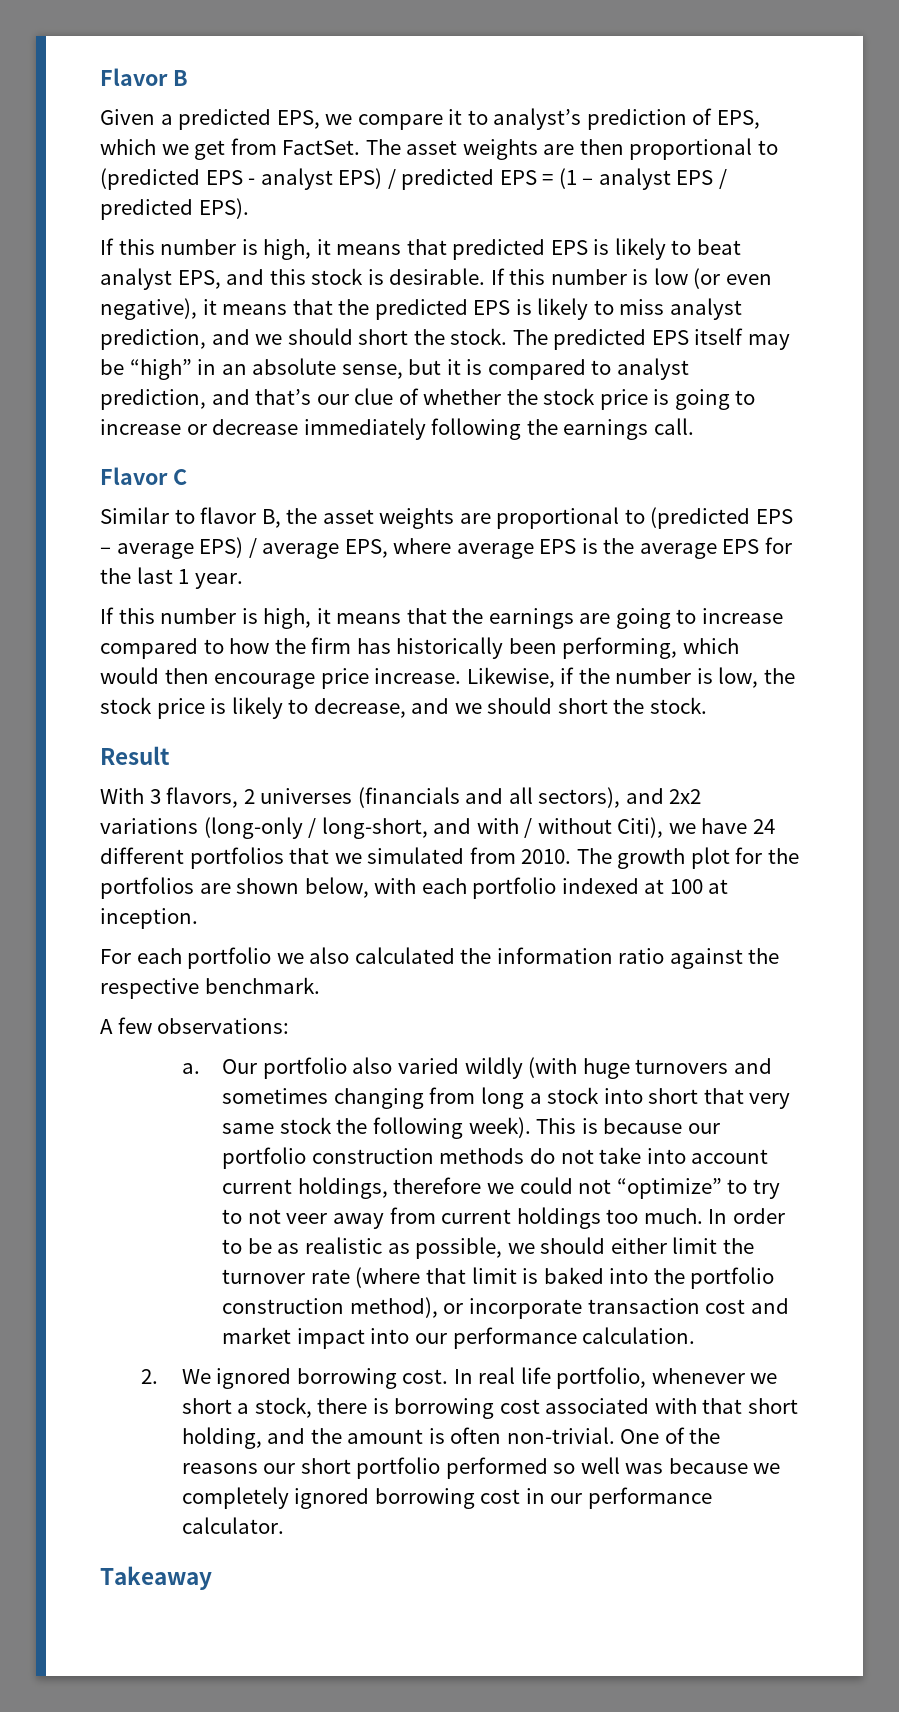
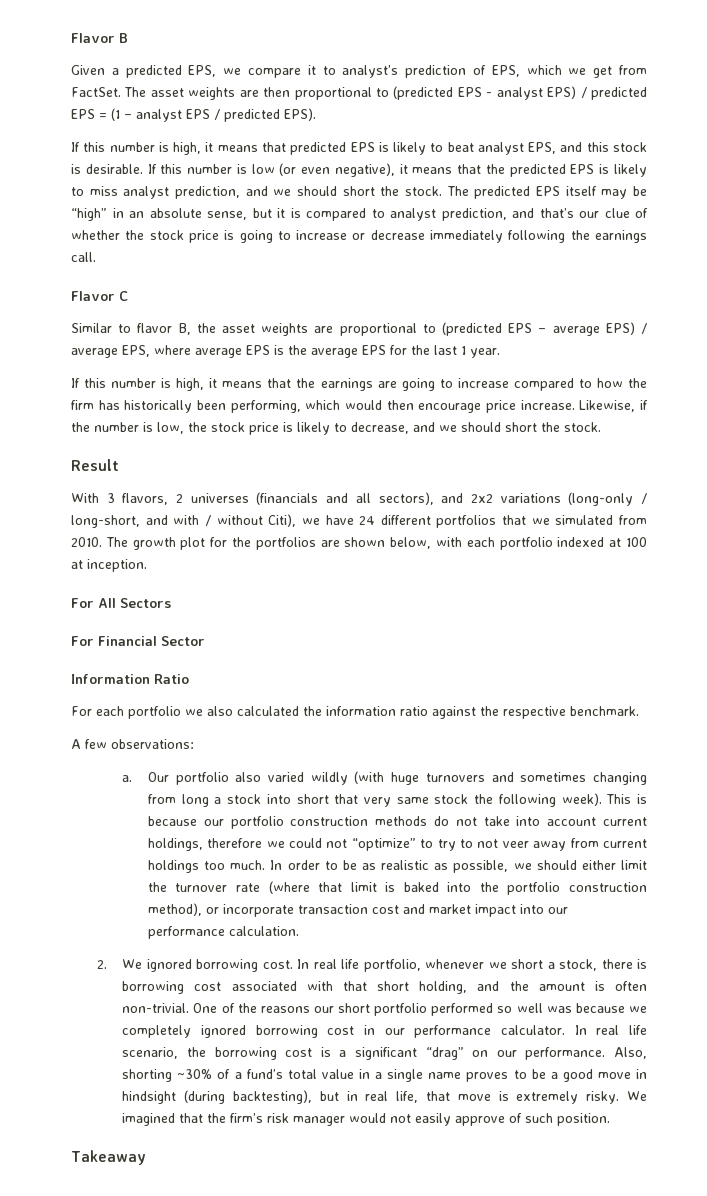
(198, 918) none -> [71,598,171,608] [71,636,205,646] [71,674,189,684] // For All Sectors // For Financial Sector // Information Ratio
(284, 1525) none -> [574,1025,647,1035] [122,1047,647,1060] [122,1069,647,1082] [122,1090,647,1104] [122,1113,611,1126] In real life scenario, the borrowing cost is a significant “drag” on our performance. Also, shorting ~30% of a fund’s total value in a single name proves to be a good move in hindsight (during backtesting), but in real life, that move is extremely risky. We imagined that the firm’s risk manager would not easily approve of such position.

